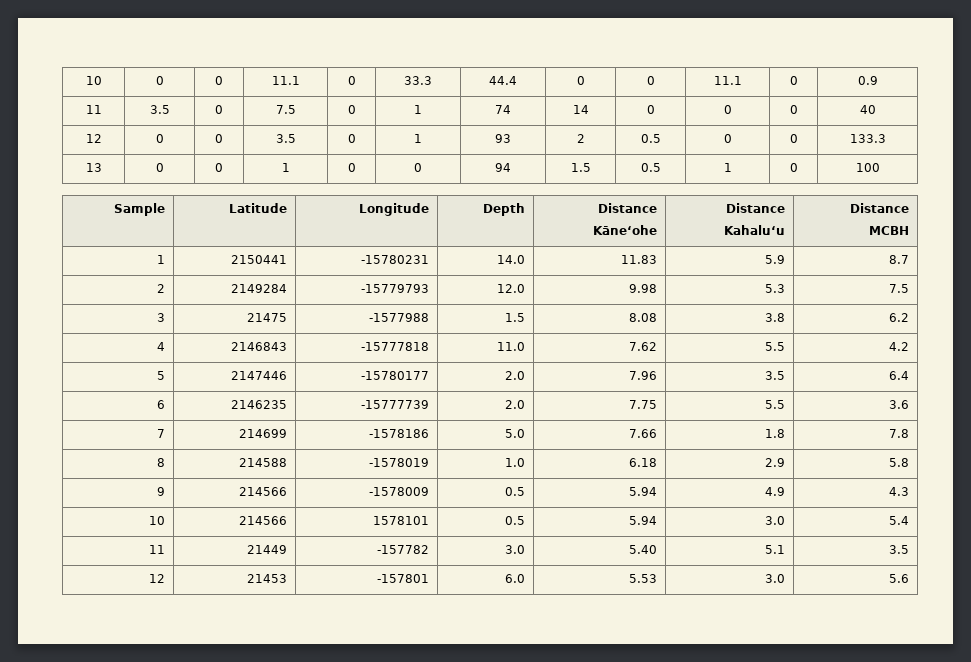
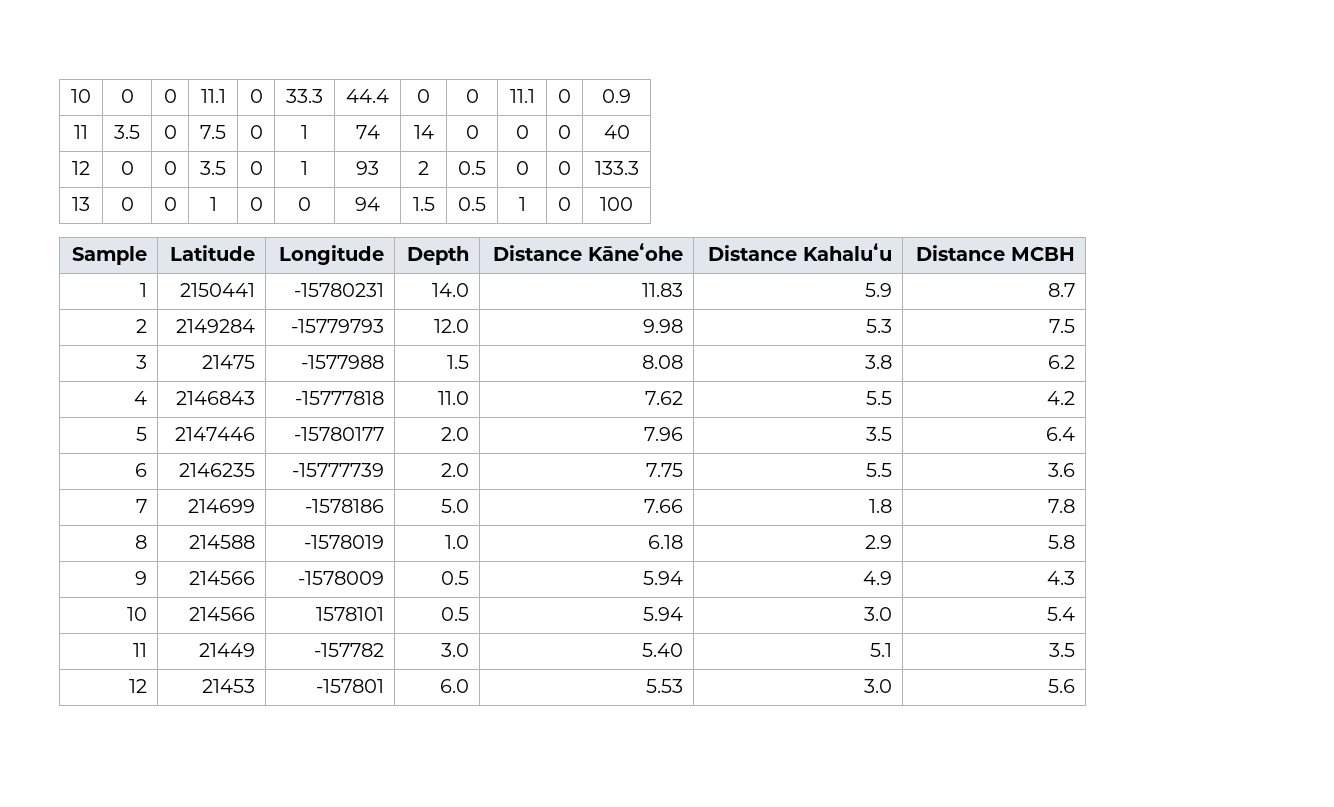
(658, 208) // -> (582, 253) none
(786, 208) // -> (797, 253) none
(910, 208) // -> (1005, 253) none

